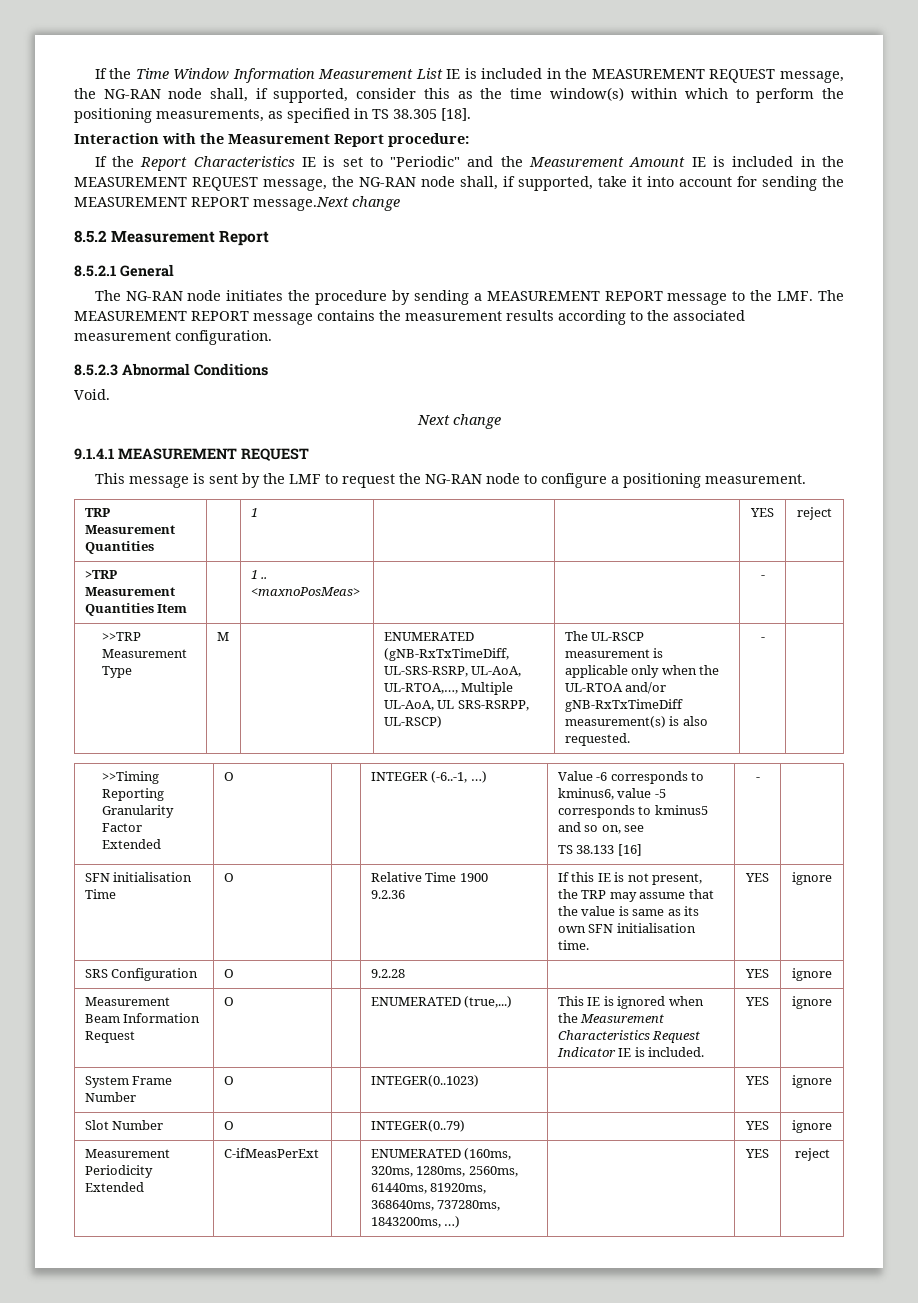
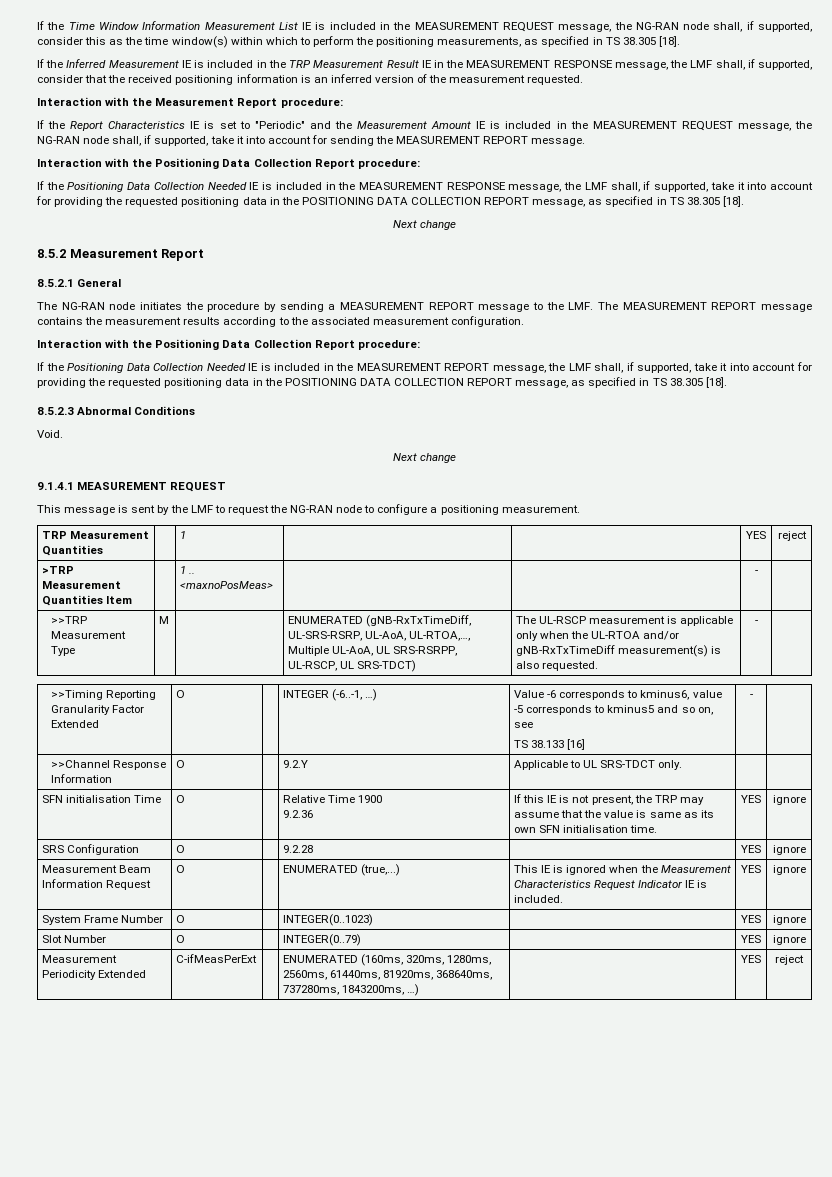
(471, 114) none -> [37,59,813,70] [37,74,584,85] // If the Inferred Measurement IE is included in the TRP Measurement Result IE in the MEASUREMENT RESPONSE message, the LMF shall, if supported, consider that the received positioning information is an inferred version of the measurement requested.
[253,197,349,211] message.Next -> [531,138,586,146] [37,158,420,169] [37,181,814,192] [36,196,744,207] [392,220,417,228] message. // Interaction with the Positioning Data Collection Report procedure: // If the Positioning Data Collection Needed IE is included in the MEASUREMENT RESPONSE message, the LMF shall, if supported, take it into account for providing the requested positioning data in the POSITIONING DATA COLLECTION REPORT message, as specified in TS 38.305 [18]. // Next
(272, 337) none -> [37,339,420,350] [37,362,812,373] [37,377,727,388] // Interaction with the Positioning Data Collection Report procedure: // If the Positioning Data Collection Needed IE is included in the MEASUREMENT REPORT message, the LMF shall, if supported, take it into account for providing the requested positioning data in the POSITIONING DATA COLLECTION REPORT message, as specified in TS 38.305 [18].
[383,716,442,728] UL-RSCP) -> [288,660,417,672] UL-RSCP, UL SRS-TDCT)
(760, 779) none -> [50,760,166,770] [50,774,112,783] [176,760,186,768] [283,760,309,768] [514,760,683,770] // >>Channel Response Information | O | | 9.2.Y | Applicable to UL SRS-TDCT only. | |

